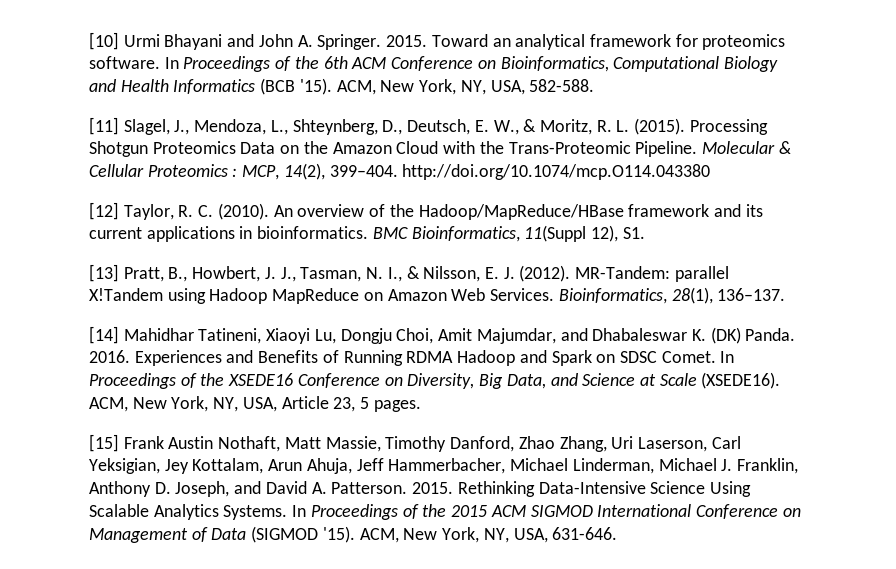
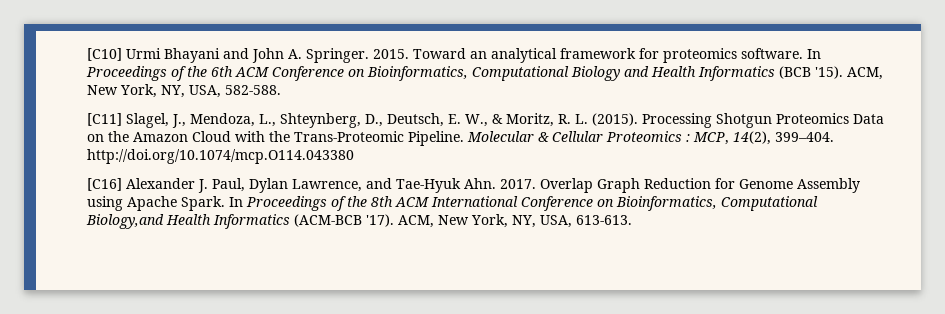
[89,32,119,50] [10] -> [87,48,122,61] [C10]
[89,117,119,135] [11] -> [87,113,122,126] [C11]
[89,202,763,220] [89,225,645,242] [89,264,729,282] [89,287,786,304] [89,326,796,344] [89,350,735,366] [89,372,781,389] [89,396,421,412] [89,434,741,452] [89,458,798,474] [89,481,751,497] [89,504,801,520] [89,526,618,543] [12] Taylor, R. C. (2010). An overview of the Hadoop/MapReduce/HBase framework and its current applications in bioinformatics. BMC Bioinformatics, 11(Suppl 12), S1. // [13] Pratt, B., Howbert, J. J., Tasman, N. I., & Nilsson, E. J. (2012). MR-Tandem: parallel X!Tandem using Hadoop MapReduce on Amazon Web Services. Bioinformatics, 28(1), 136–137. // [14] Mahidhar Tatineni, Xiaoyi Lu, Dongju Choi, Amit Majumdar, and Dhabaleswar K. (DK) Panda. 2016. Experiences and Benefits of Running RDMA Hadoop and Spark on SDSC Comet. In Proceedings of the XSEDE16 Conference on Diversity, Big Data, and Science at Scale (XSEDE16). ACM, New York, NY, USA, Article 23, 5 pages. // [15] Frank Austin Nothaft, Matt Massie, Timothy Danford, Zhao Zhang, Uri Laserson, Carl Yeksigian, Jey Kottalam, Arun Ahuja, Jeff Hammerbacher, Michael Linderman, Michael J. Franklin, Anthony D. Joseph, and David A. Patterson. 2015. Rethinking Data-Intensive Science Using Scalable Analytics Systems. In Proceedings of the 2015 ACM SIGMOD International Conference on Management of Data (SIGMOD '15). ACM, New York, NY, USA, 631-646. -> [87,178,860,193] [87,196,818,211] [86,214,632,229] [C16] Alexander J. Paul, Dylan Lawrence, and Tae-Hyuk Ahn. 2017. Overlap Graph Reduction for Genome Assembly using Apache Spark. In Proceedings of the 8th ACM International Conference on Bioinformatics, Computational Biology,and Health Informatics (ACM-BCB '17). ACM, New York, NY, USA, 613-613.

